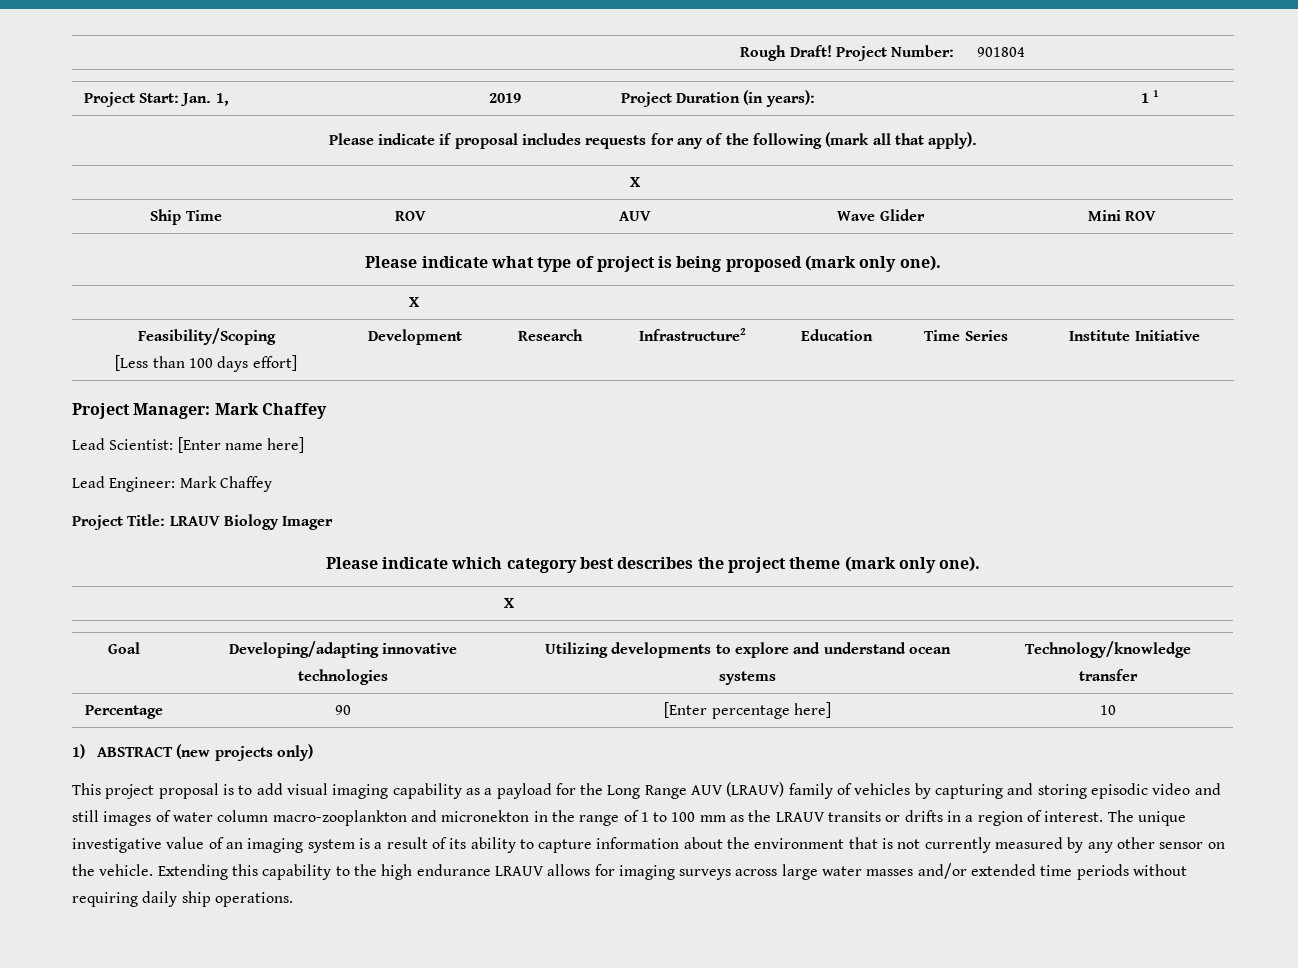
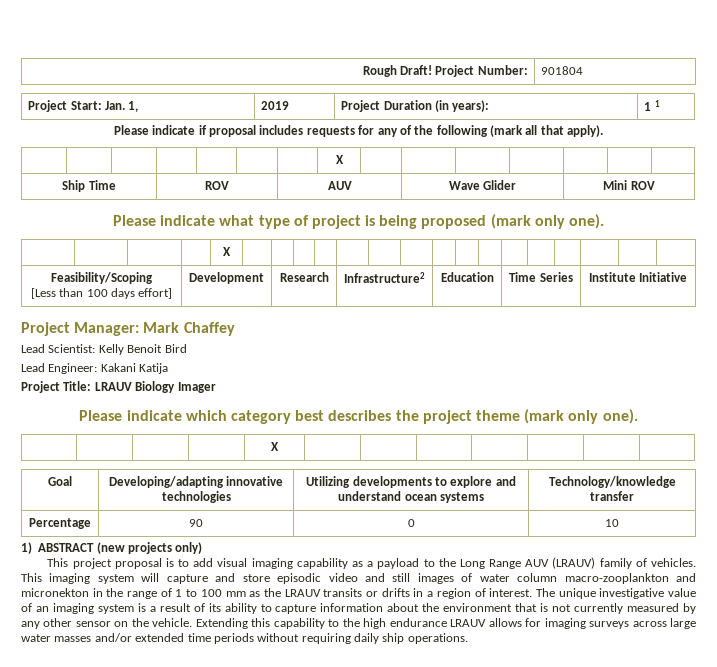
[177,437,305,453] [Enter name here] -> [98,344,187,355] Kelly Benoit Bird
[179,476,272,492] Mark Chaffey -> [100,363,169,374] Kakani Katija
[664,702,831,719] [Enter percentage here] -> [407,519,415,527] 0
[555,783,576,795] for -> [423,559,435,567] to
[854,783,1087,799] vehicles by capturing and storing -> [650,558,696,567] [21,573,270,584] vehicles. This imaging system will capture and store

